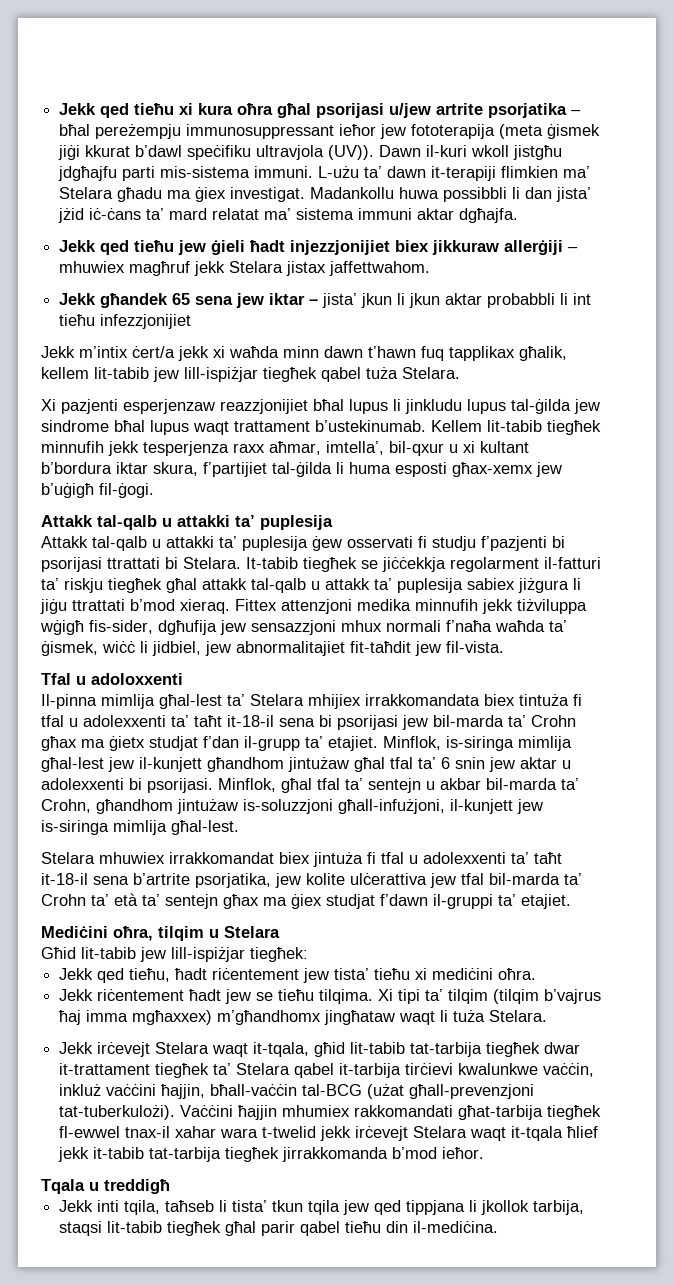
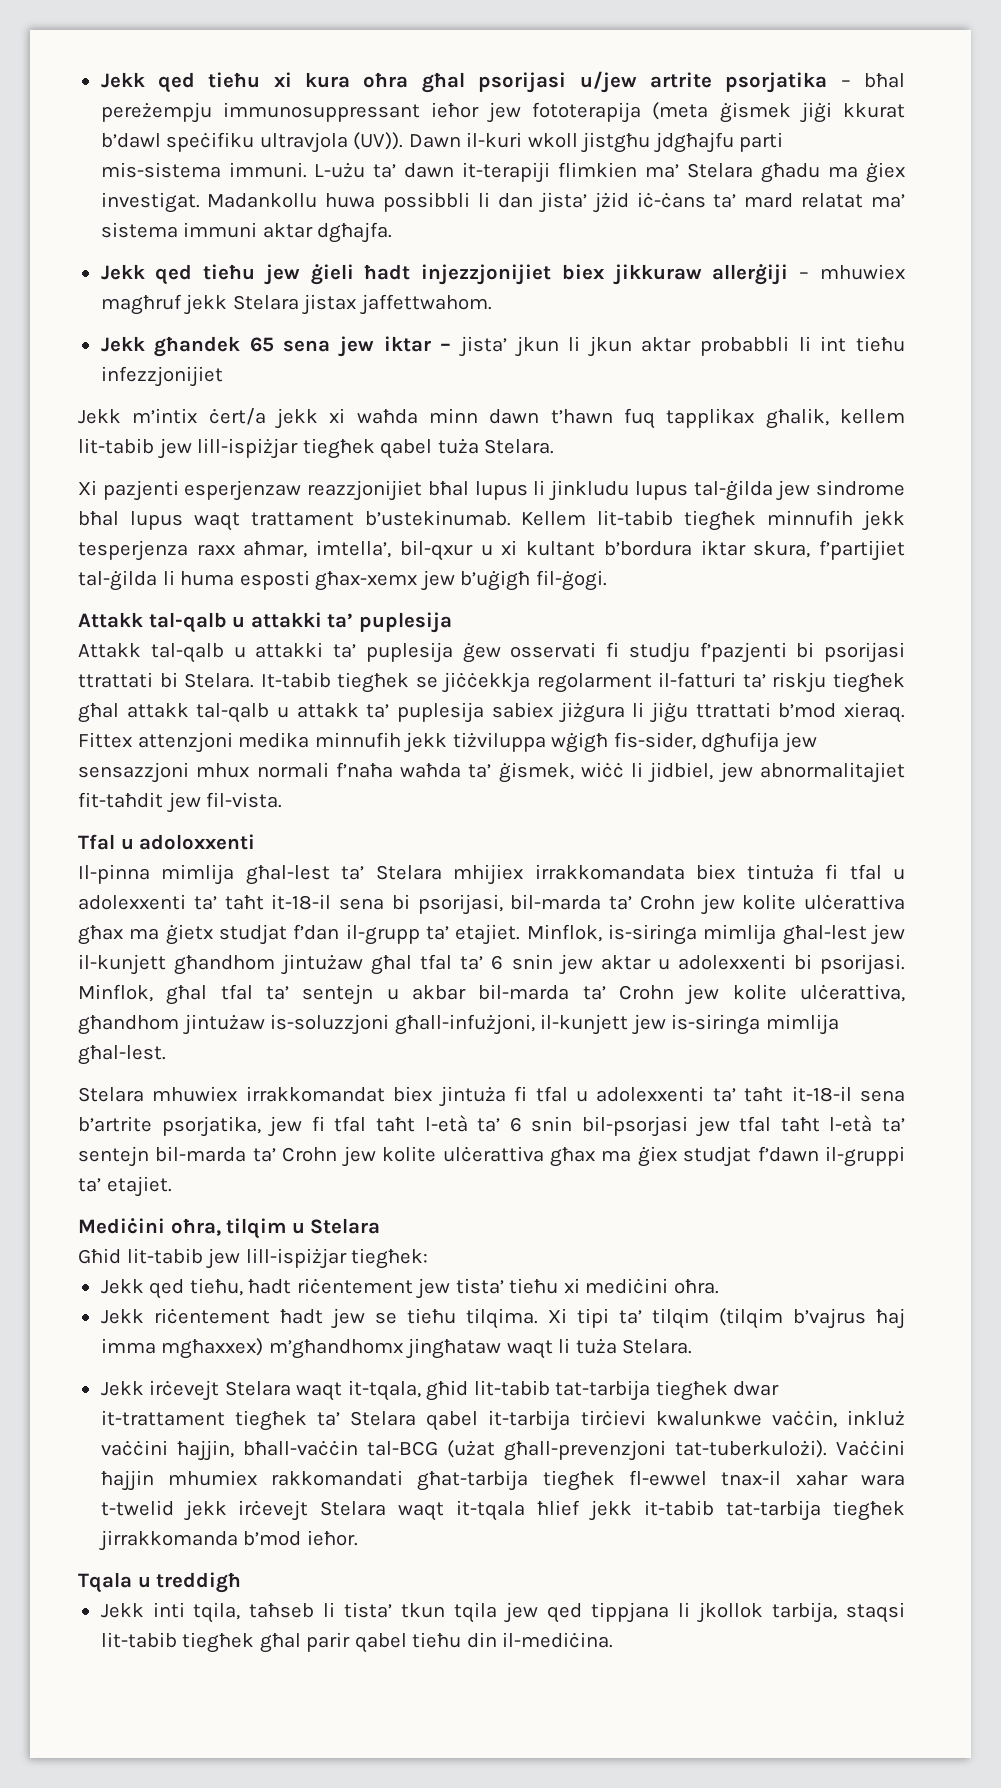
[337,715,576,730] psorijasi jew bil-marda ta’ Crohn -> [417,894,905,915] psorijasi, bil-marda ta’ Crohn jew kolite ulċerattiva
[41,799,91,813] Crohn, -> [619,984,906,1005] Crohn jew kolite ulċerattiva,
[306,873,582,888] [41,893,218,909] kolite ulċerattiva jew tfal bil-marda ta’ Crohn ta’ età ta’ sentejn -> [311,1115,906,1137] [78,1146,544,1167] fi tfal taħt l-età ta’ 6 snin bil-psorjasi jew tfal taħt l-età ta’ sentejn bil-marda ta’ Crohn jew kolite ulċerattiva

